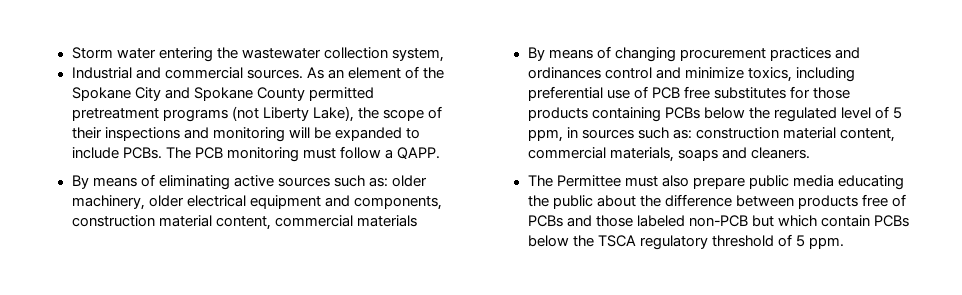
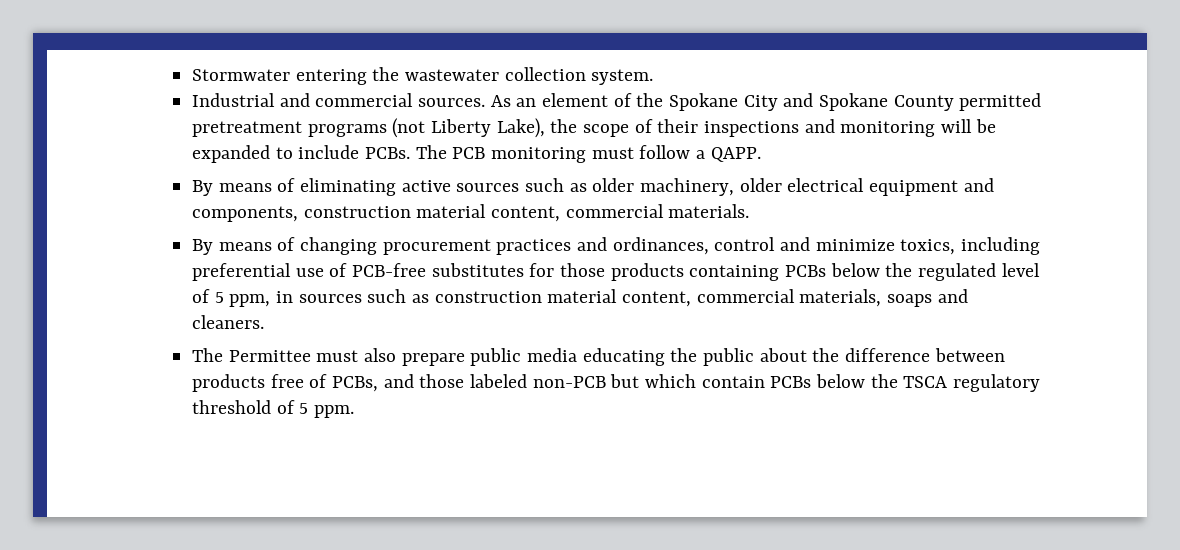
[71,47,156,59] Storm water -> [192,69,291,81] Stormwater
[392,48,445,62] system, -> [591,69,654,85] system.
[369,177,389,187] as: -> [569,183,587,192] as
[357,215,418,227] materials -> [668,204,750,218] materials.
[527,67,601,79] ordinances -> [612,237,709,255] ordinances,
[651,86,711,99] PCB free -> [352,263,427,277] PCB-free
[673,129,693,139] as: -> [412,294,430,303] as
[527,215,563,227] PCBs -> [332,376,379,392] PCBs,

